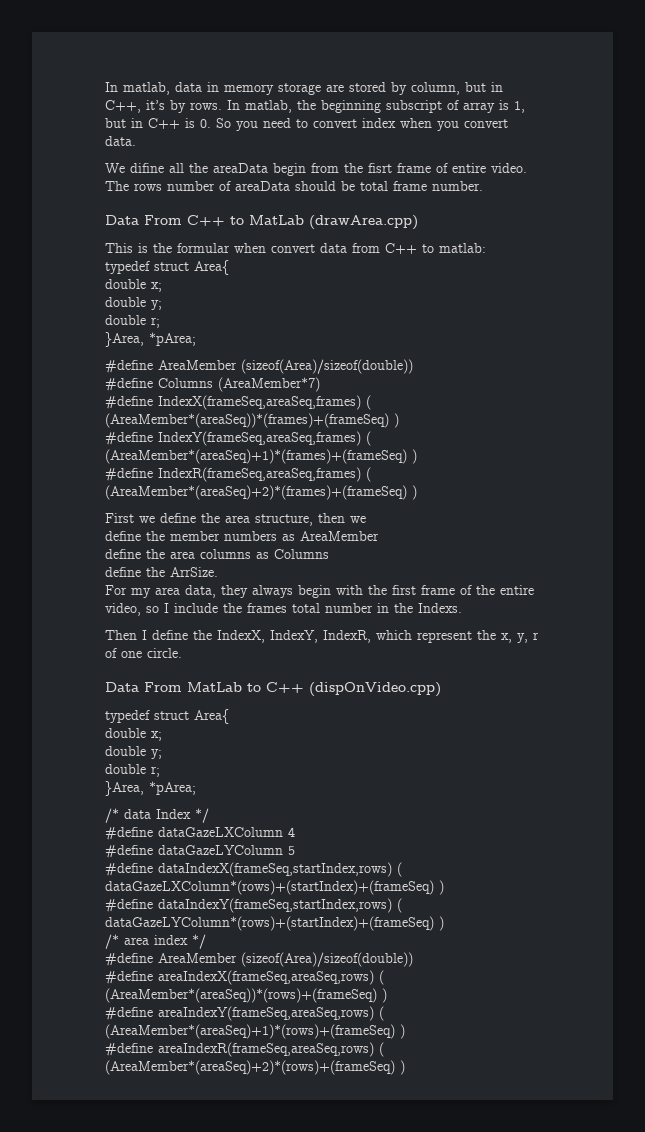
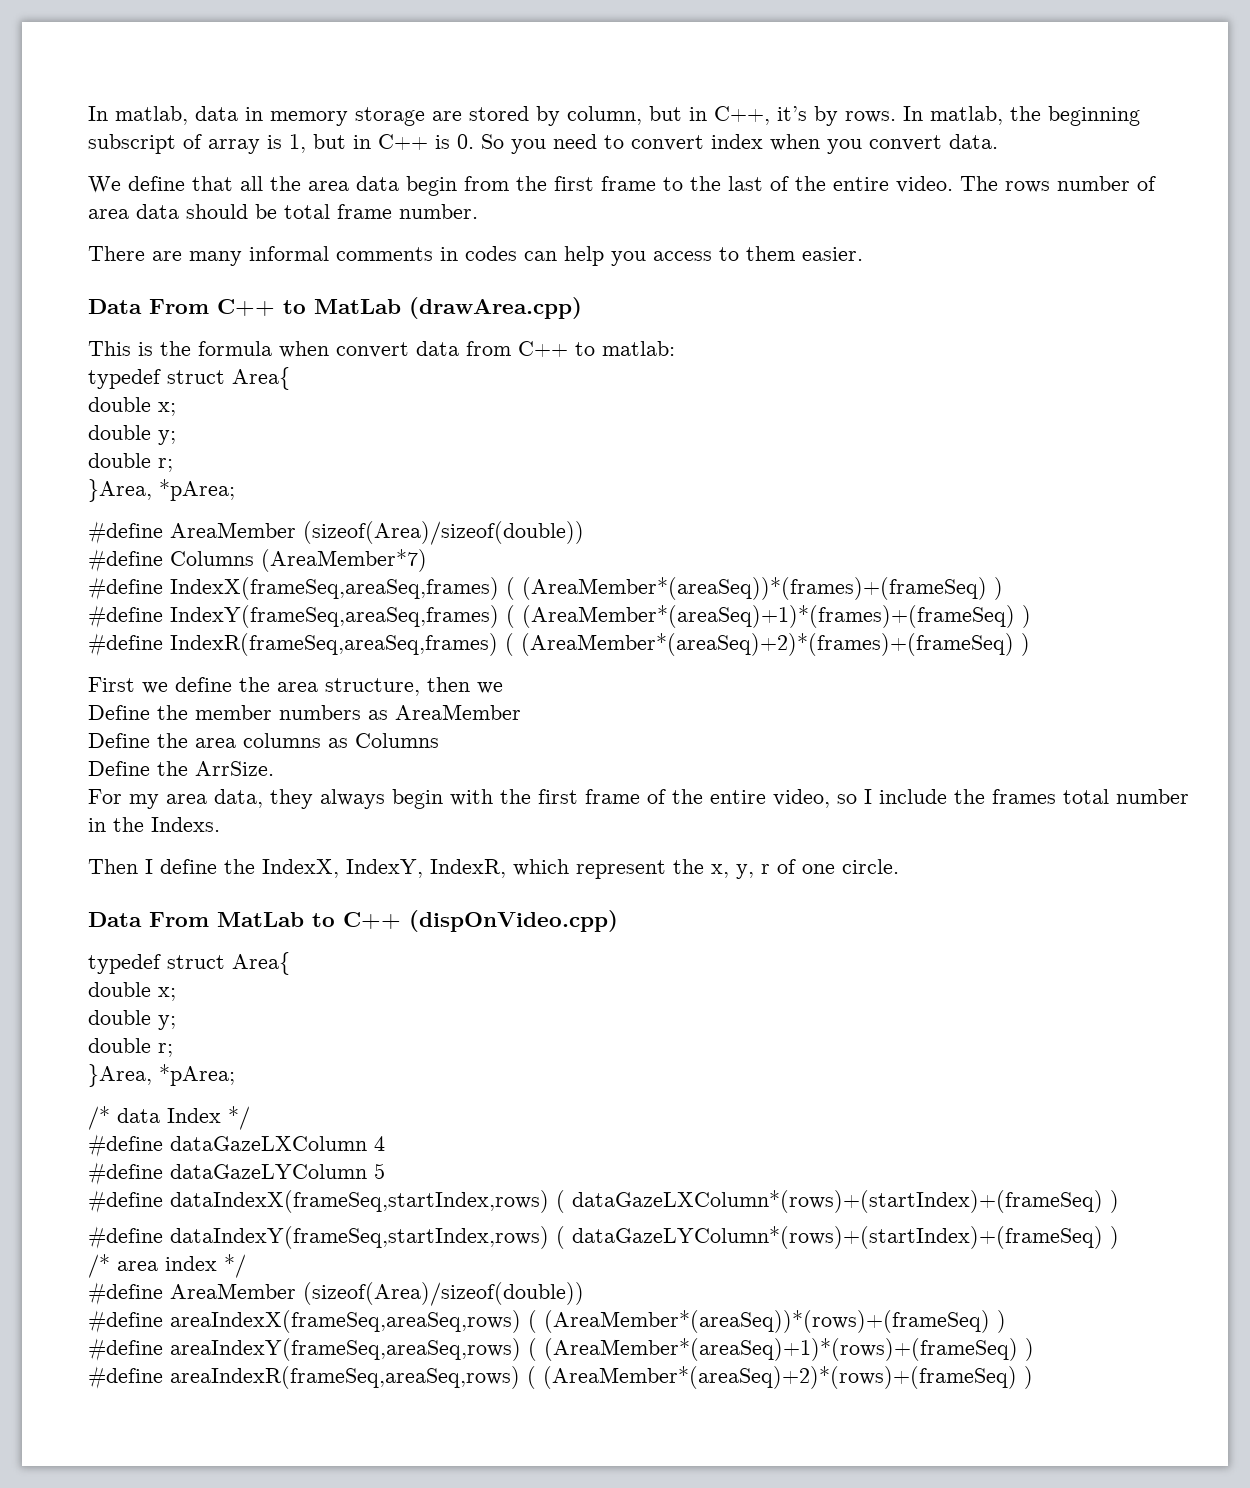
[130,163,448,176] difine all the areaData begin from the fisrt frame of -> [128,176,826,196] define that all the area data begin from the first frame to the last of the
[235,181,290,191] areaData -> [88,204,179,219] area data
(483, 186) none -> [88,246,863,266] // There are many informal comments in codes can help you access to them easier.
[177,243,230,253] formular -> [198,341,272,356] formula
[105,531,141,541] define -> [88,705,150,720] Define
[105,549,141,559] define -> [88,733,150,748] Define
[105,567,141,577] define -> [88,761,150,776] Define

